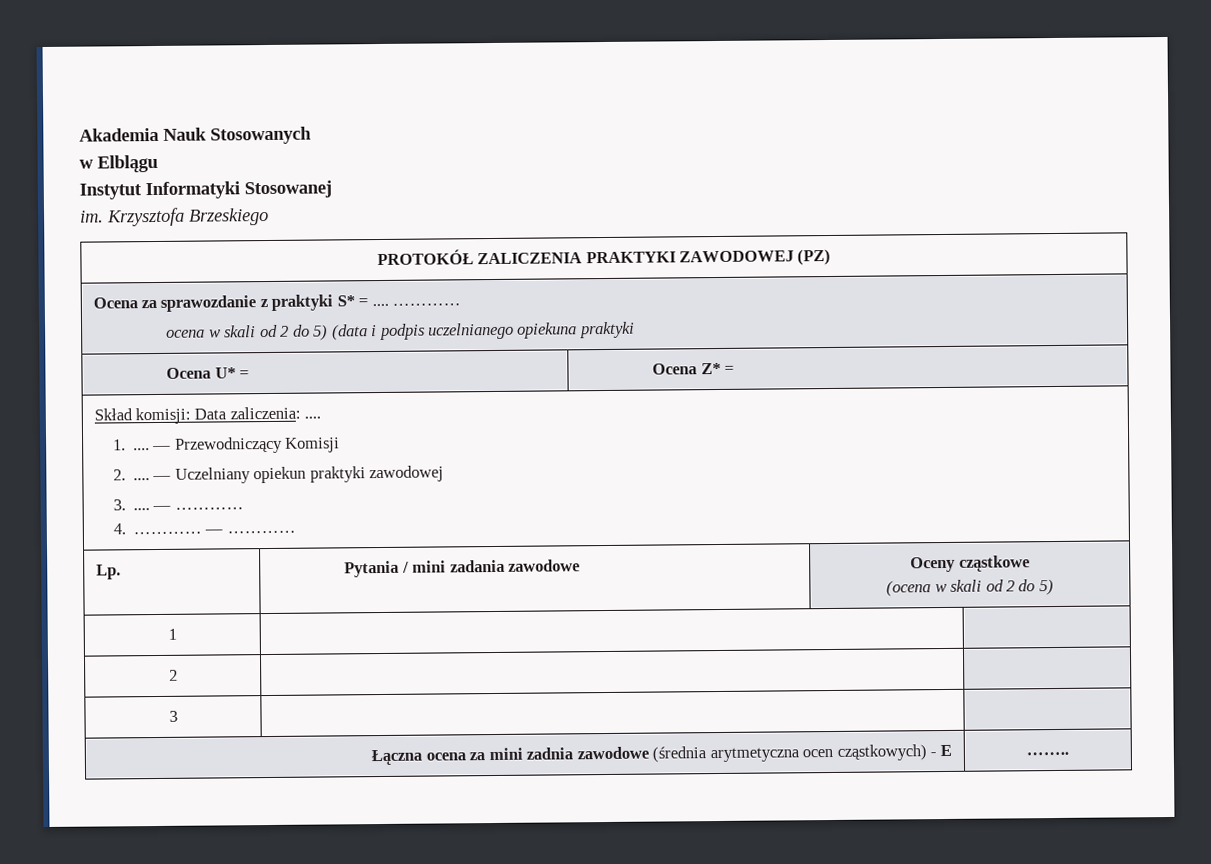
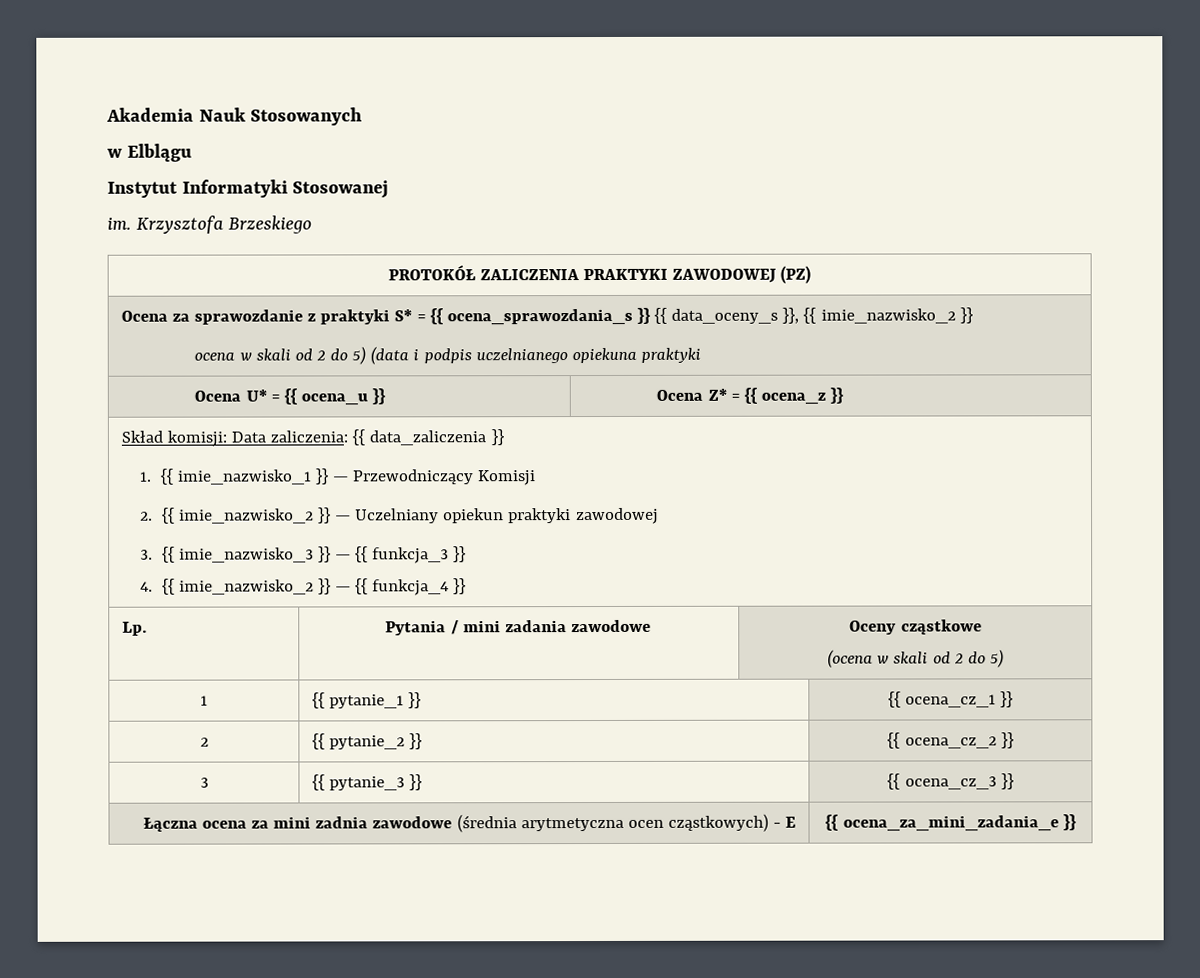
[371,303,462,307] .... ………… -> [429,307,973,326] {{ ocena_sprawozdania_s }} {{ data_oceny_s }}, {{ imie_nazwisko_2 }}
(250, 374) none -> [283,388,387,406] {{ ocena_u }}
(735, 369) none -> [743,387,845,405] {{ ocena_z }}
[304,416,322,419] [112,439,151,451] .... // 1. .... -> [352,429,504,446] [139,468,328,485] {{ data_zaliczenia }} // 1. {{ imie_nazwisko_1 }}
[133,478,151,481] .... -> [161,507,331,524] {{ imie_nazwisko_2 }}
[133,505,244,511] [112,523,296,535] .... — ………… // 4. ………… — ………… -> [161,546,467,564] [140,578,467,596] {{ imie_nazwisko_3 }} — {{ funkcja_3 }} // 4. {{ imie_nazwisko_2 }} — {{ funkcja_4 }}
[168,669,178,681] [168,710,178,722] | // 2 | | // 3 | | -> [311,692,422,709] [887,691,1014,708] [199,737,209,747] [311,733,423,750] [887,732,1014,749] [199,777,209,788] [311,774,423,791] [887,773,1014,790] {{ pytanie_1 }} | {{ ocena_cz_1 }} // 2 | {{ pytanie_2 }} | {{ ocena_cz_2 }} // 3 | {{ pytanie_3 }} | {{ ocena_cz_3 }}
[1026,751,1069,756] …….. -> [825,814,1077,832] {{ ocena_za_mini_zadania_e }}

